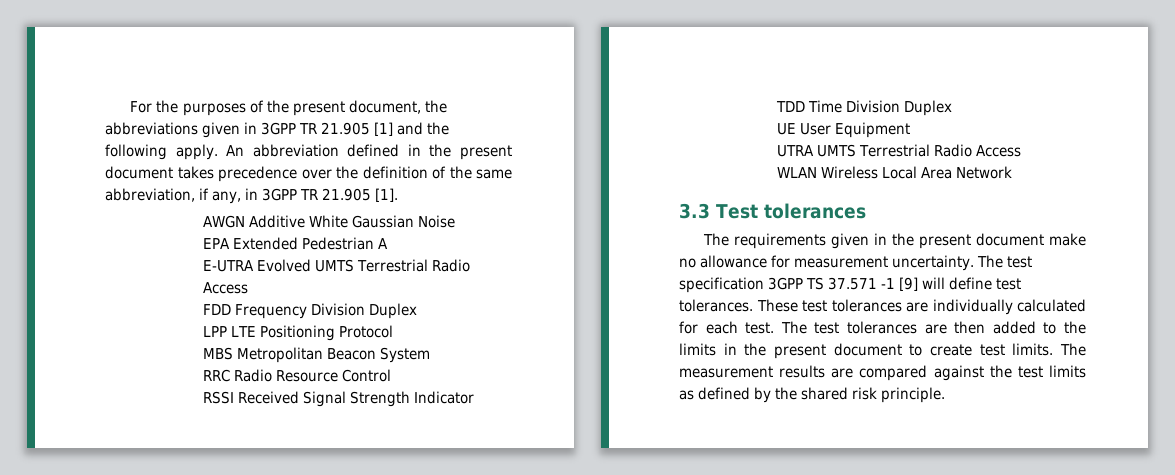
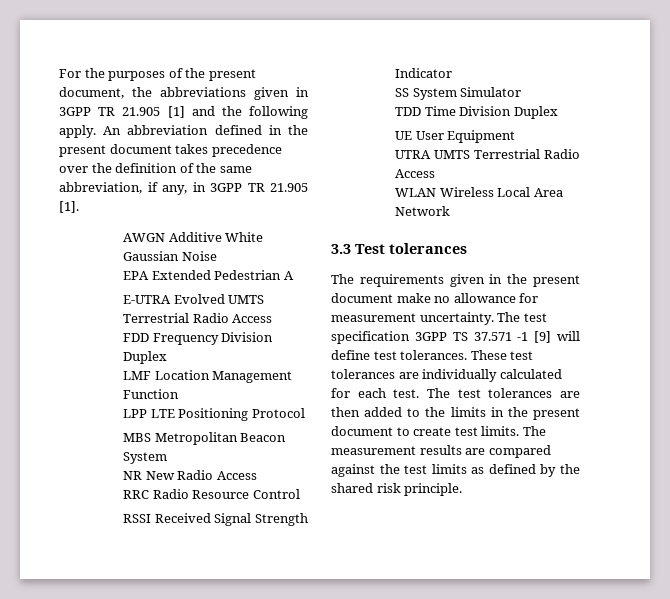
(418, 311) none -> [123,370,293,383] [123,389,180,399] // LMF Location Management Function
(431, 355) none -> [123,470,257,480] // NR New Radio Access
(475, 397) none -> [395,87,522,100] // SS System Simulator

